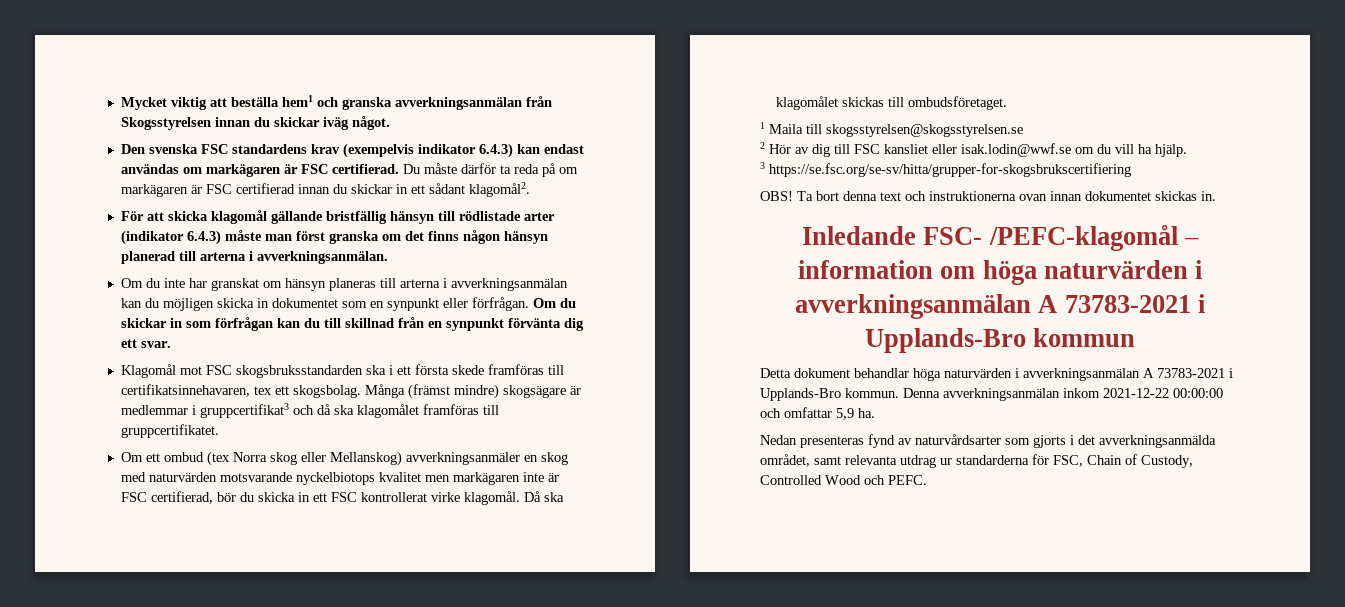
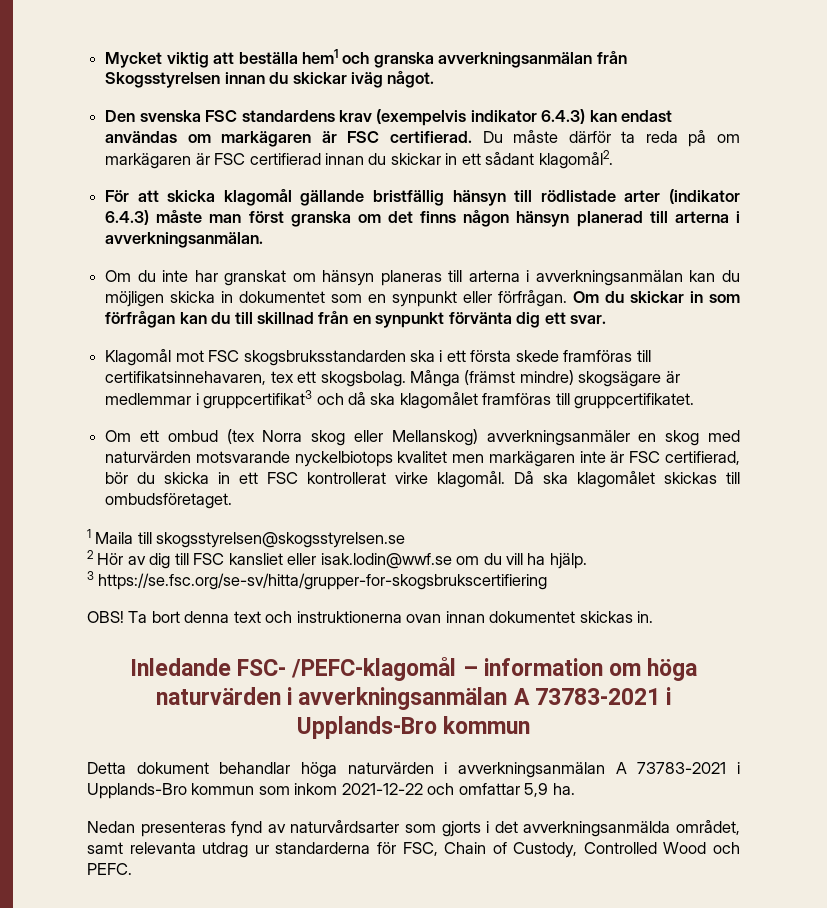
[845,388,1060,401] kommun. Denna avverkningsanmälan -> [191,783,290,795] kommun som
[1173,388,1223,398] 00:00:00 -> (423, 789) none

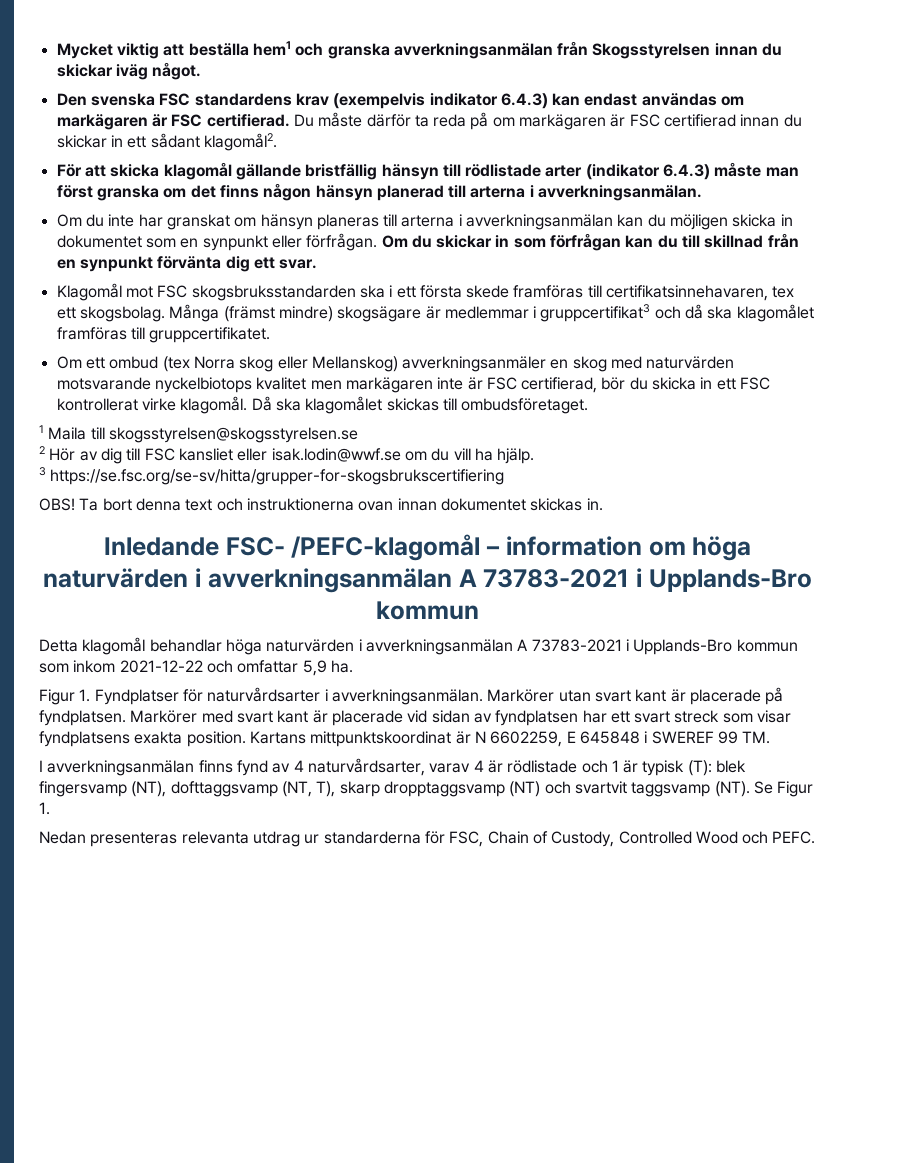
[136,762,209,774] dokument -> [82,637,146,655] klagomål
[87,820,741,837] [87,842,123,854] Nedan presenteras fynd av naturvårdsarter som gjorts i det avverkningsanmälda området, samt -> [39,687,784,705] [39,710,792,726] [39,731,771,747] [39,758,747,776] [39,781,814,797] [39,802,50,815] [39,831,178,847] Figur 1. Fyndplatser för naturvårdsarter i avverkningsanmälan. Markörer utan svart kant är placerade på fyndplatsen. Markörer med svart kant är placerade vid sidan av fyndplatsen har ett svart streck som visar fyndplatsens exakta position. Kartans mittpunktskoordinat är N 6602259, E 645848 i SWEREF 99 TM. // I avverkningsanmälan finns fynd av 4 naturvårdsarter, varav 4 är rödlistade och 1 är typisk (T): blek fingersvamp (NT), dofttaggsvamp (NT, T), skarp dropptaggsvamp (NT) och svartvit taggsvamp (NT). Se Figur 1. // Nedan presenteras

